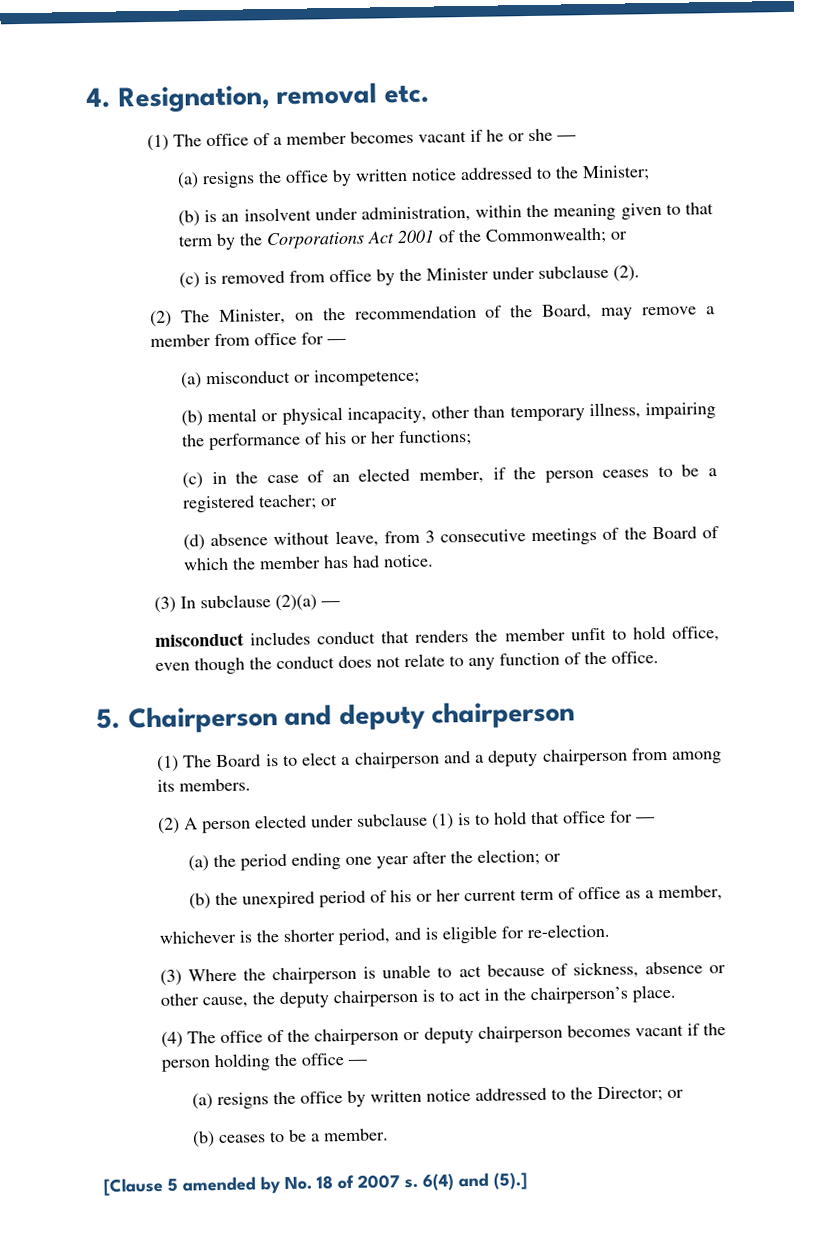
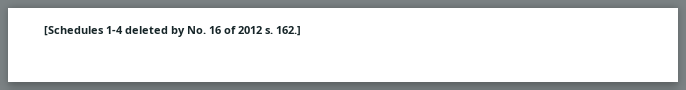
[86,82,430,114] [146,128,576,152] [176,165,650,189] [177,202,714,227] [177,226,628,250] [178,264,640,289] [149,304,715,328] [149,332,346,348] [180,368,420,389] [180,402,716,427] [181,429,472,451] [181,464,717,489] [181,494,338,513] [182,526,719,551] [182,554,434,571] [153,594,340,613] [154,625,720,647] [154,651,659,675] [96,700,576,734] [156,747,722,772] [156,778,251,792] [157,810,655,834] [187,848,561,872] [188,885,723,910] [158,923,610,946] [159,961,726,986] [159,984,676,1009] [160,1023,726,1048] [160,1053,367,1072] [191,1086,684,1110] [191,1128,389,1148] [103,1172,527,1196] 4. Resignation, removal etc. // (1) The office of a member becomes vacant if he or she — // (a) resigns the office by written notice addressed to the Minister; // (b) is an insolvent under administration, within the meaning given to that term by the Corporations Act 2001 of the Commonwealth; or // (c) is removed from office by the Minister under subclause (2). // (2) The Minister, on the recommendation of the Board, may remove a member from office for — // (a) misconduct or incompetence; // (b) mental or physical incapacity, other than temporary illness, impairing the performance of his or her functions; // (c) in the case of an elected member, if the person ceases to be a registered teacher; or // (d) absence without leave, from 3 consecutive meetings of the Board of which the member has had notice. // (3) In subclause (2)(a) — // misconduct includes conduct that renders the member unfit to hold office, even though the conduct does not relate to any function of the office. // 5. Chairperson and deputy chairperson // (1) The Board is to elect a chairperson and a deputy chairperson from among its members. // (2) A person elected under subclause (1) is to hold that office for — // (a) the period ending one year after the election; or // (b) the unexpired period of his or her current term of office as a member, // whichever is the shorter period, and is eligible for re-election. // (3) Where the chairperson is unable to act because of sickness, absence or other cause, the deputy chairperson is to act in the chairperson’s place. // (4) The office of the chairperson or deputy chairperson becomes vacant if the person holding the office — // (a) resigns the office by written notice addressed to the Director; or // (b) ceases to be a member. // [Clause 5 amended by No. 18 of 2007 s. 6(4) and (5).] -> [44,26,301,37] [Schedules 1-4 deleted by No. 16 of 2012 s. 162.]

